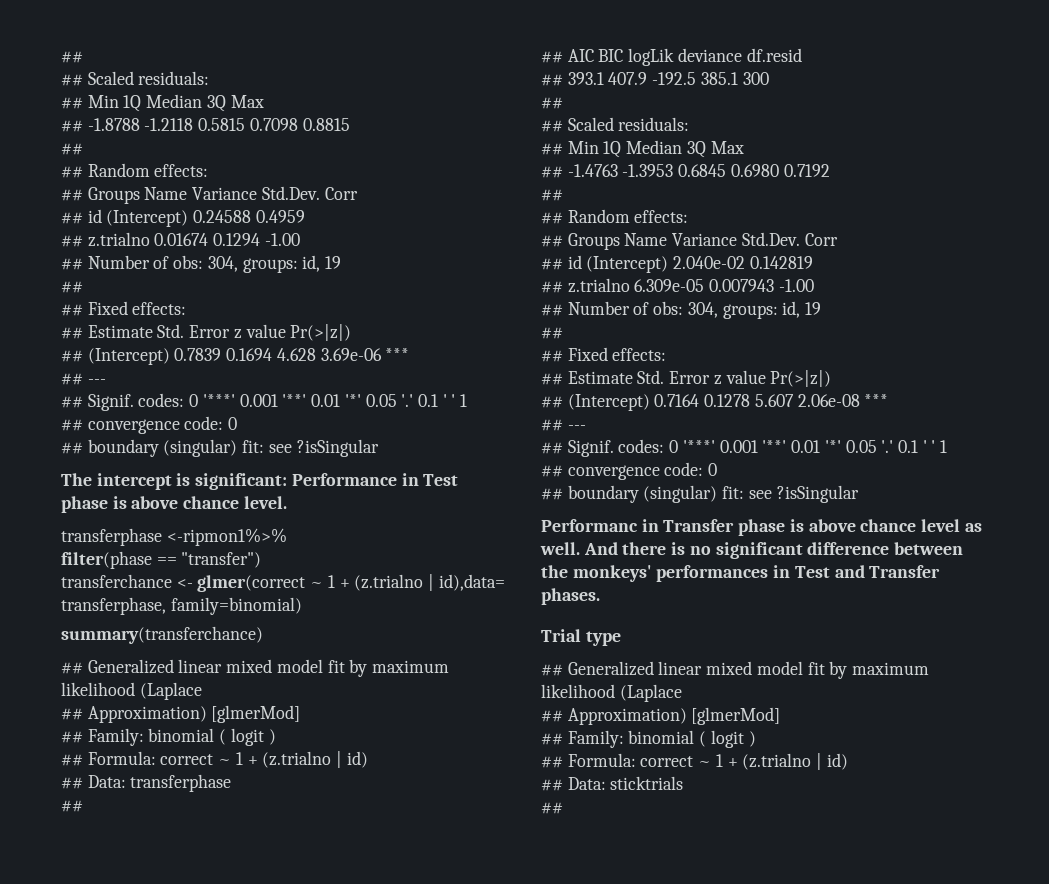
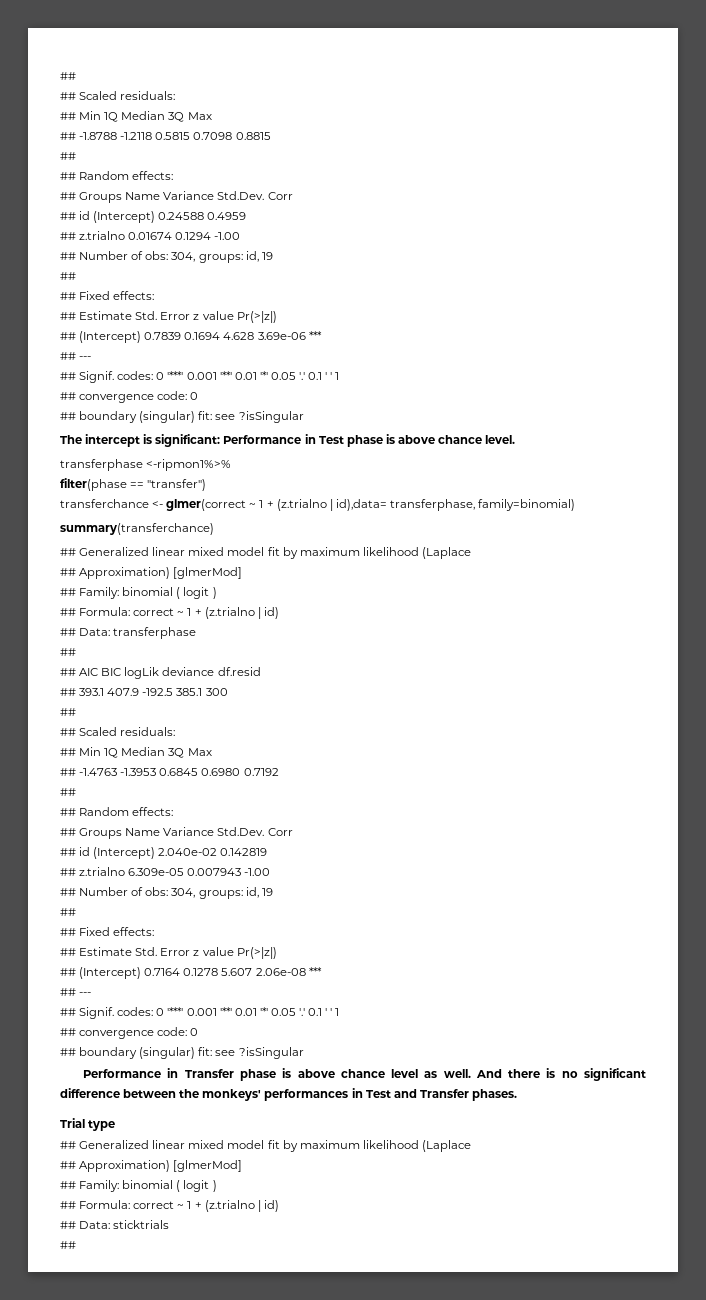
[541,519,638,532] Performanc -> [83,1069,162,1078] Performance

